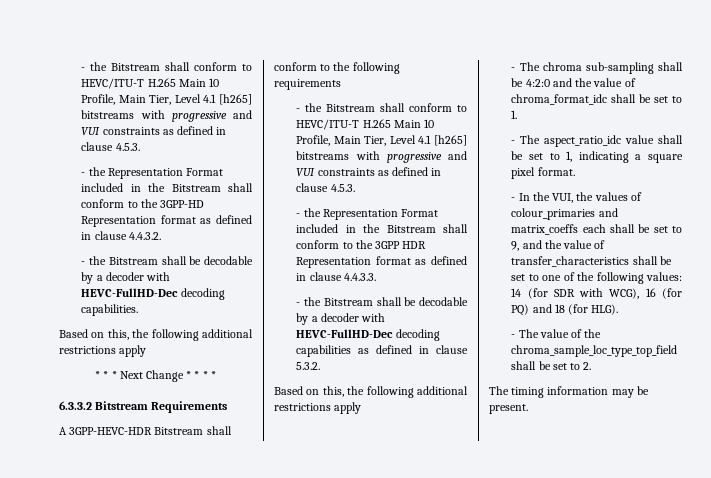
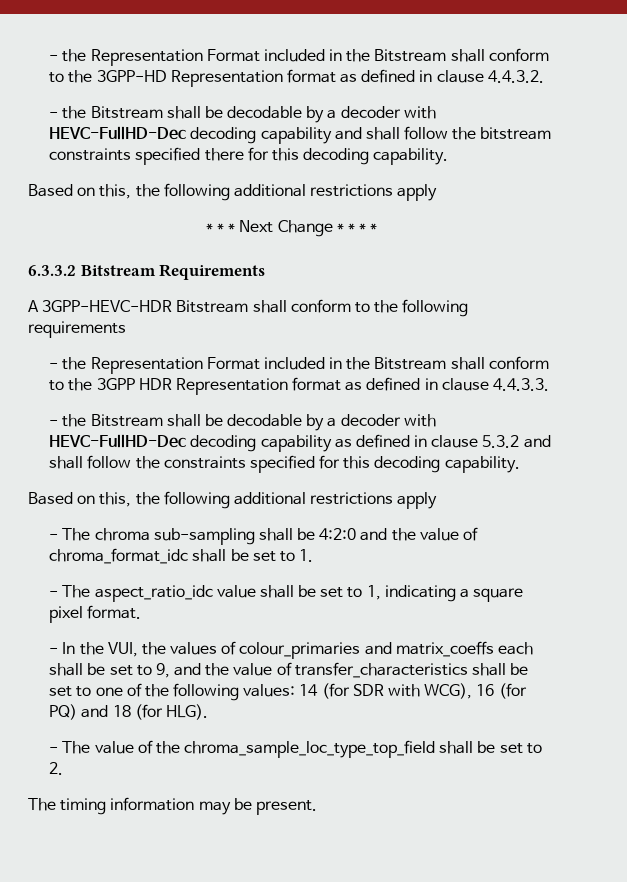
[81,62,252,71] [81,78,220,89] [81,94,252,105] [81,110,252,122] [81,126,227,136] [81,142,140,151] [81,167,106,176] - the Bitstream shall conform to HEVC/ITU-T H.265 Main 10 Profile, Main Tier, Level 4.1 [h265] bitstreams with progressive and VUI constraints as defined in clause 4.5.3. // - the -> [49,49,87,62] - the
[81,304,139,316] capabilities. -> [260,126,552,144] [49,147,449,165] capability and shall follow the bitstream constraints specified there for this decoding capability.
[296,103,467,112] [296,119,435,130] [296,135,467,146] [296,151,467,163] [296,167,442,177] [296,183,355,192] // - the Bitstream shall conform to HEVC/ITU-T H.265 Main 10 Profile, Main Tier, Level 4.1 [h265] bitstreams with progressive and VUI constraints as defined in clause 4.5.3. -> (126, 329) none
[296,345,468,357] [296,362,321,370] capabilities as defined in clause 5.3.2. -> [260,434,551,452] [49,455,520,473] capability as defined in clause 5.3.2 and shall follow the constraints specified for this decoding capability.

